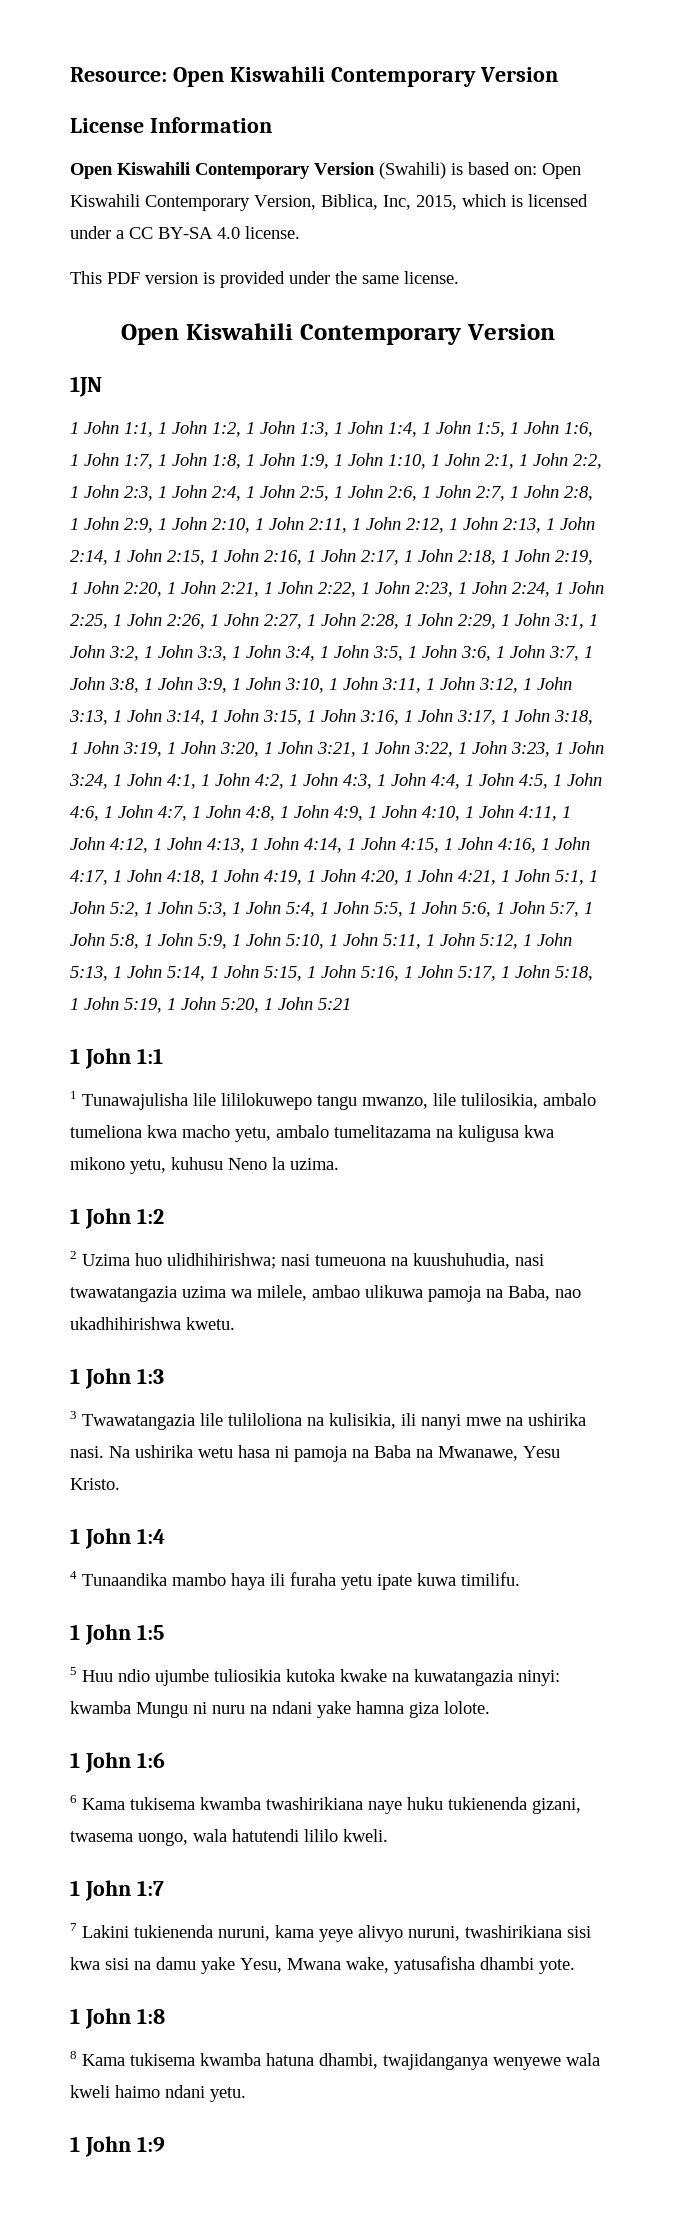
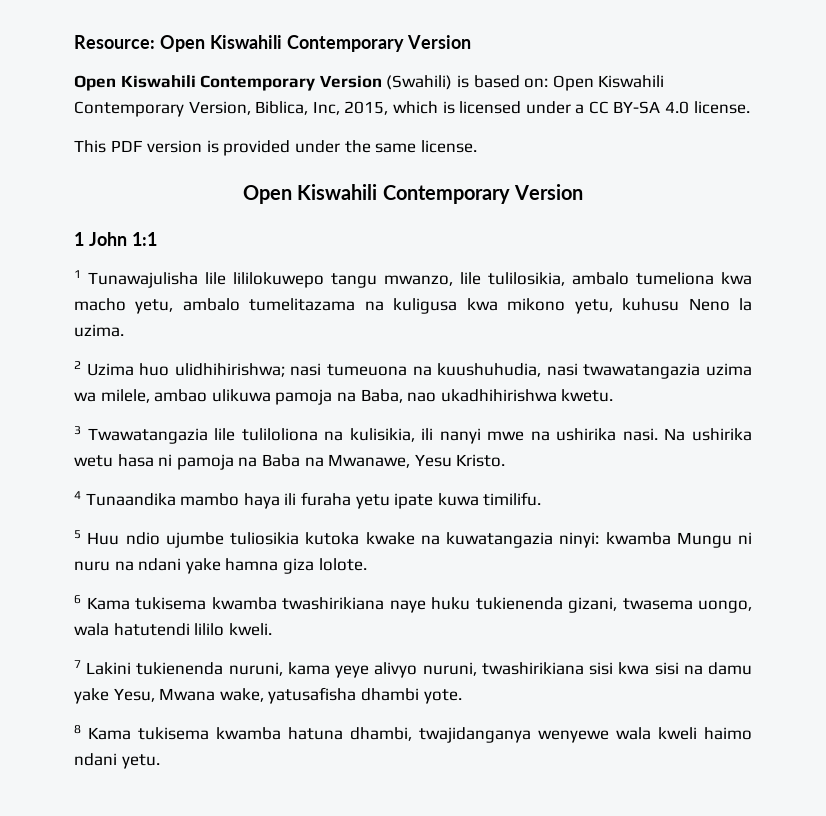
[70,117,272,133] // License Information -> (472, 42) none
[70,376,102,397] [70,421,593,437] [70,453,602,469] [70,485,593,501] [70,517,595,533] [70,549,593,565] [70,581,604,597] [70,613,598,629] [70,645,593,661] [70,677,572,693] [69,709,593,725] [70,741,604,757] [69,773,602,789] [70,805,571,821] [70,837,590,853] [70,869,598,885] [70,901,593,917] [70,933,572,949] [70,965,593,981] [70,997,351,1013] // 1JN // 1 John 1:1, 1 John 1:2, 1 John 1:3, 1 John 1:4, 1 John 1:5, 1 John 1:6, 1 John 1:7, 1 John 1:8, 1 John 1:9, 1 John 1:10, 1 John 2:1, 1 John 2:2, 1 John 2:3, 1 John 2:4, 1 John 2:5, 1 John 2:6, 1 John 2:7, 1 John 2:8, 1 John 2:9, 1 John 2:10, 1 John 2:11, 1 John 2:12, 1 John 2:13, 1 John 2:14, 1 John 2:15, 1 John 2:16, 1 John 2:17, 1 John 2:18, 1 John 2:19, 1 John 2:20, 1 John 2:21, 1 John 2:22, 1 John 2:23, 1 John 2:24, 1 John 2:25, 1 John 2:26, 1 John 2:27, 1 John 2:28, 1 John 2:29, 1 John 3:1, 1 John 3:2, 1 John 3:3, 1 John 3:4, 1 John 3:5, 1 John 3:6, 1 John 3:7, 1 John 3:8, 1 John 3:9, 1 John 3:10, 1 John 3:11, 1 John 3:12, 1 John 3:13, 1 John 3:14, 1 John 3:15, 1 John 3:16, 1 John 3:17, 1 John 3:18, 1 John 3:19, 1 John 3:20, 1 John 3:21, 1 John 3:22, 1 John 3:23, 1 John 3:24, 1 John 4:1, 1 John 4:2, 1 John 4:3, 1 John 4:4, 1 John 4:5, 1 John 4:6, 1 John 4:7, 1 John 4:8, 1 John 4:9, 1 John 4:10, 1 John 4:11, 1 John 4:12, 1 John 4:13, 1 John 4:14, 1 John 4:15, 1 John 4:16, 1 John 4:17, 1 John 4:18, 1 John 4:19, 1 John 4:20, 1 John 4:21, 1 John 5:1, 1 John 5:2, 1 John 5:3, 1 John 5:4, 1 John 5:5, 1 John 5:6, 1 John 5:7, 1 John 5:8, 1 John 5:9, 1 John 5:10, 1 John 5:11, 1 John 5:12, 1 John 5:13, 1 John 5:14, 1 John 5:15, 1 John 5:16, 1 John 5:17, 1 John 5:18, 1 John 5:19, 1 John 5:20, 1 John 5:21 -> (583, 192) none
[70,1208,164,1229] // 1 John 1:2 -> (124, 330) none
[70,1368,164,1389] // 1 John 1:3 -> (614, 395) none
[70,1528,165,1549] // 1 John 1:4 -> (506, 460) none
[70,1624,164,1645] // 1 John 1:5 -> (542, 499) none
[70,1752,165,1773] // 1 John 1:6 -> (367, 564) none
[70,1880,164,1901] // 1 John 1:7 -> (272, 629) none
[70,2008,165,2029] // 1 John 1:8 -> (462, 696) none
[70,2136,165,2157] // 1 John 1:9 -> (160, 761) none

